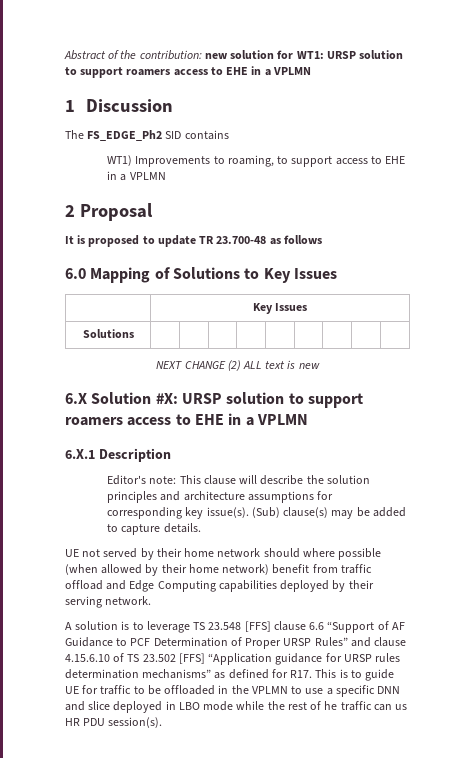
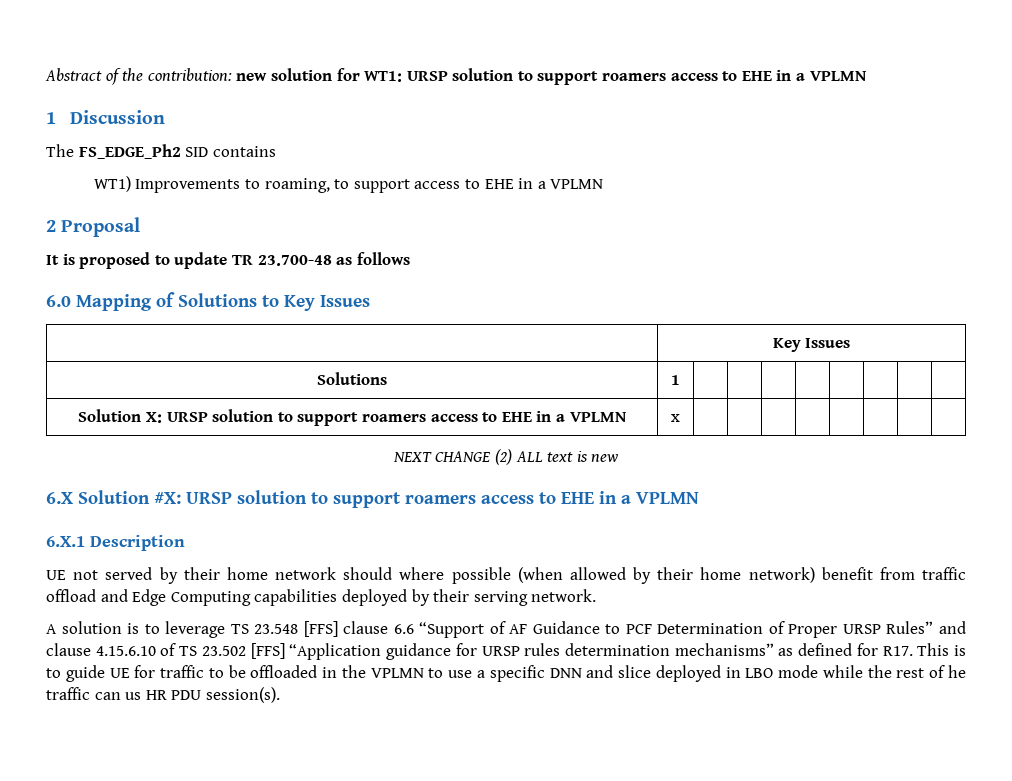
(134, 333) none -> [671,375,680,385] [78,409,627,426] [671,414,680,422] 1 | | | | | | | | // Solution X: URSP solution to support roamers access to EHE in a VPLMN | x
[107,475,370,485] [107,491,334,503] [107,507,406,519] [107,523,201,535] // Editor's note: This clause will describe the solution principles and architecture assumptions for corresponding key issue(s). (Sub) clause(s) may be added to capture details. -> (185, 543) none

